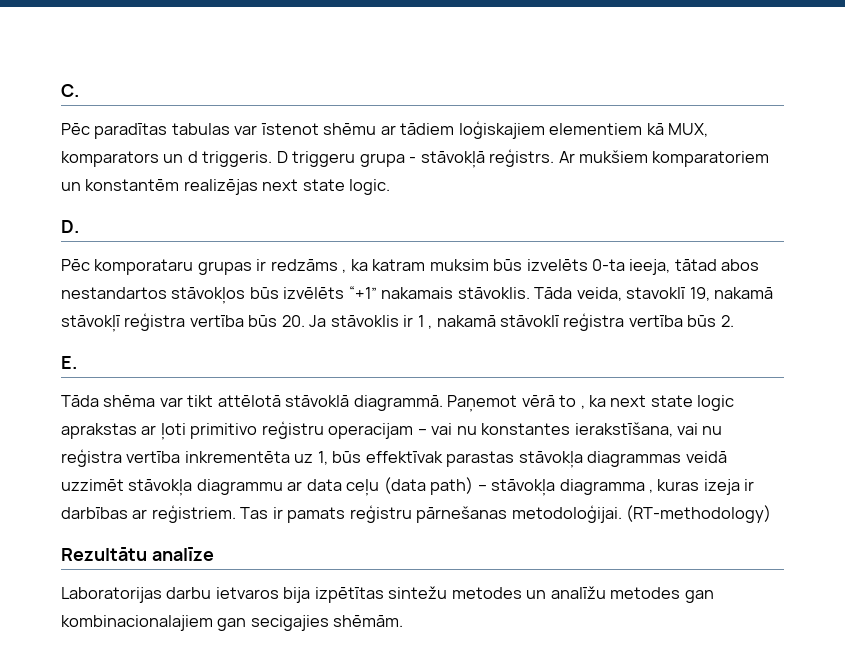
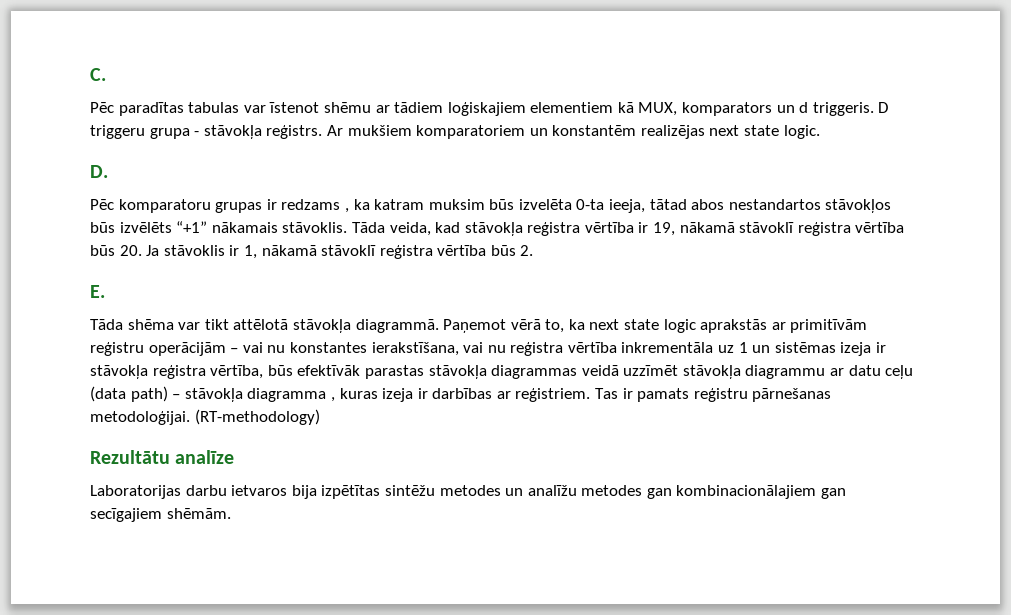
[420,151,485,168] stāvokļā -> [203,125,262,139] stāvokļa
[94,259,194,275] komporataru -> [118,199,211,213] komparatoru
[270,259,338,271] redzāms -> [281,199,341,210] redzams
[526,259,588,271] izvelēts -> [518,199,572,210] izvelēta
[381,287,454,299] nakamais -> [211,222,278,233] nākamais
[626,287,774,301] [61,313,244,332] stavoklī 19, nakamā stāvokļī reģistra vertība -> [435,222,905,236] kad stāvokļa reģistra vērtība ir 19, nākamā stāvoklī reģistra vērtība
[417,313,683,331] 1 , nakamā stāvoklī reģistra vertība -> [243,245,487,259] 1, nākamā stāvoklī reģistra vērtība
[285,395,350,407] stāvoklā -> [292,319,351,333] stāvokļa
[559,395,585,409] to , -> [545,319,565,333] to,
[61,421,414,440] aprakstas ar ļoti primitivo reģistru operacijam -> [700,319,868,333] [90,342,226,356] aprakstās ar primitīvām reģistru operācijām
[126,451,443,465] vertība inkrementēta uz 1, būs effektīvak -> [567,342,887,356] [90,365,361,379] vērtība inkrementāla uz 1 un sistēmas izeja ir stāvokļa reģistra vērtība, būs efektīvāk
[61,479,124,491] uzzimēt -> [623,365,679,376] uzzīmēt
[306,479,342,491] data -> [848,365,881,376] datu
[388,586,448,599] sintežu -> [384,485,435,496] sintēžu
[61,615,329,631] kombinacionalajiem gan secigajies -> [676,485,847,499] [90,508,162,522] kombinacionālajiem gan secīgajiem

